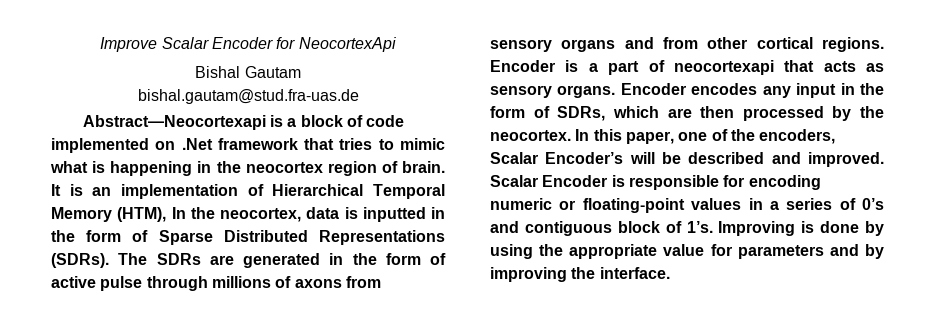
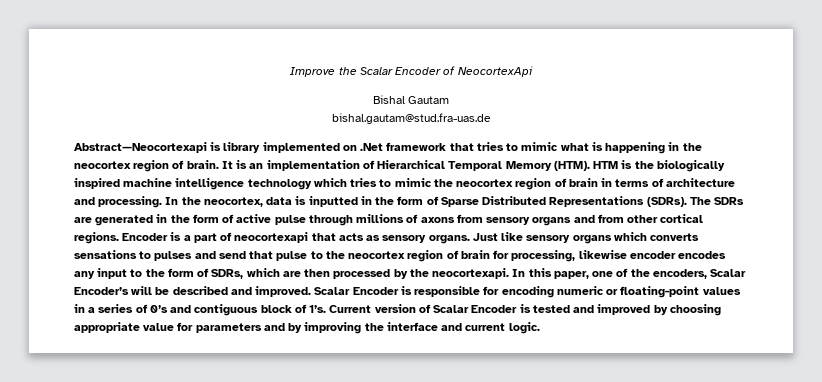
[161,37,296,49] Scalar Encoder for -> [338,66,456,75] the Scalar Encoder of
[287,115,405,127] a block of code -> [223,142,261,153] library
[117,207,167,222] (HTM), -> [553,160,725,172] [74,178,735,190] [74,196,163,208] (HTM). HTM is the biologically inspired machine intelligence technology which tries to mimic the neocortex region of brain in terms of architecture and processing.
[620,83,686,95] Encoder -> [472,232,700,244] [74,250,676,262] Just like sensory organs which converts sensations to pulses and send that pulse to the neocortex region of brain for processing, likewise encoder
[840,83,855,95] in -> [130,269,143,277] to
[490,130,571,141] neocortex. -> [432,268,510,279] neocortexapi.
[718,221,884,236] [490,244,564,259] Improving is done by using the -> [329,304,721,316] Current version of Scalar Encoder is tested and improved by choosing
[599,267,670,279] interface. -> [386,322,540,334] interface and current logic.

